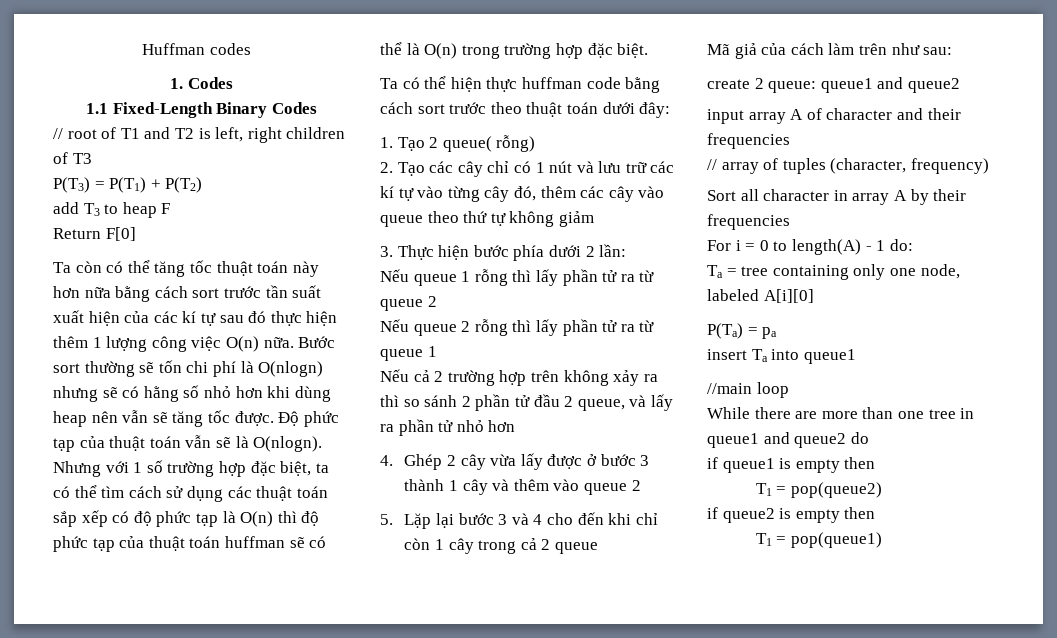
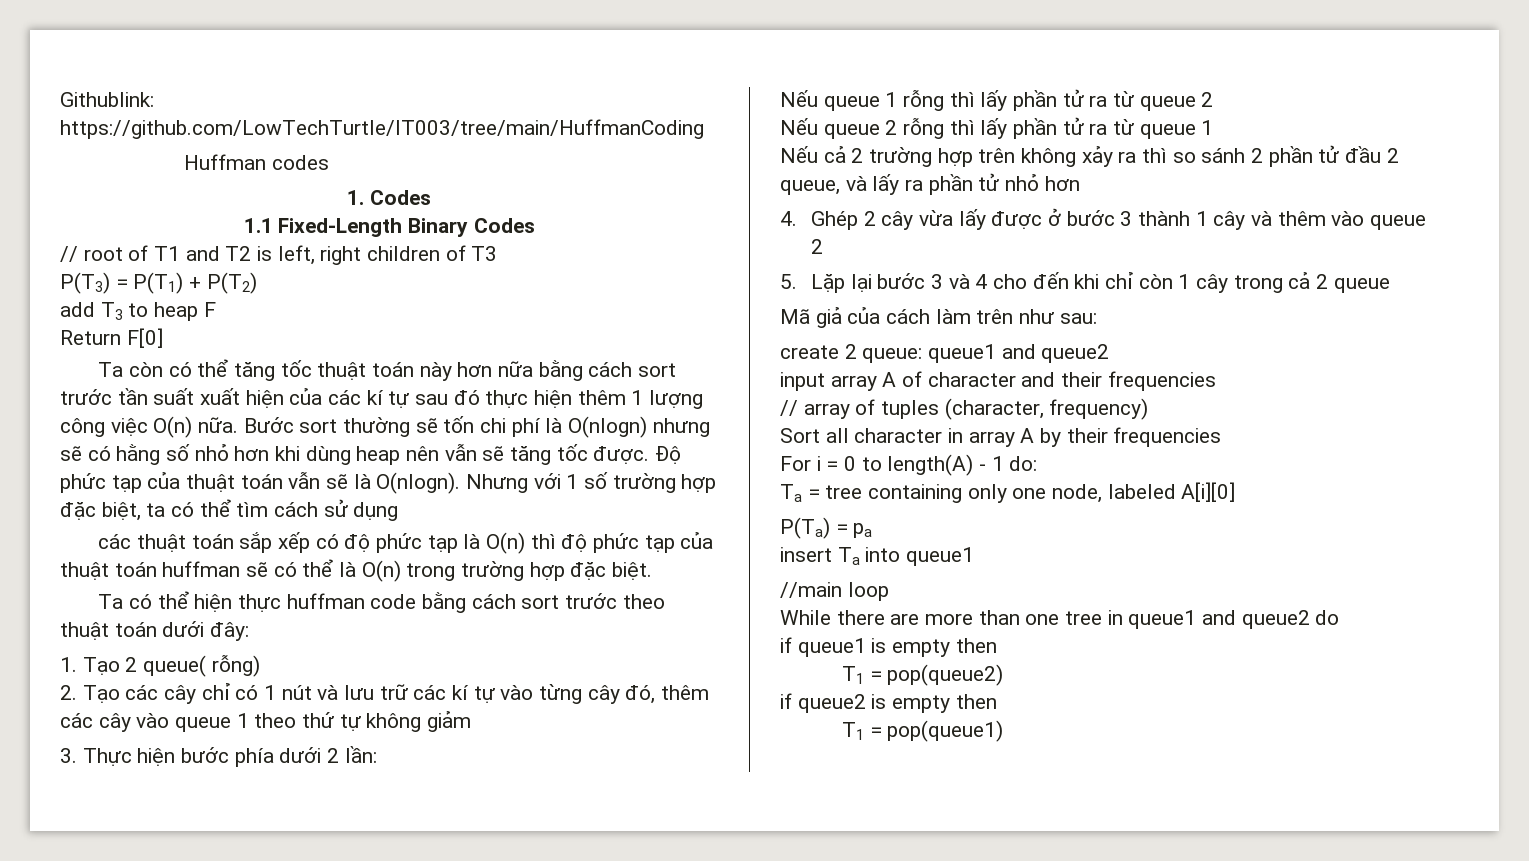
(142, 49) none -> [60,92,154,107] [60,119,704,139] Githublink: https://github.com/LowTechTurtle/IT003/tree/main/HuffmanCoding //
(223, 494) none -> (399, 511) //
(423, 221) none -> [236,713,249,728] 1

